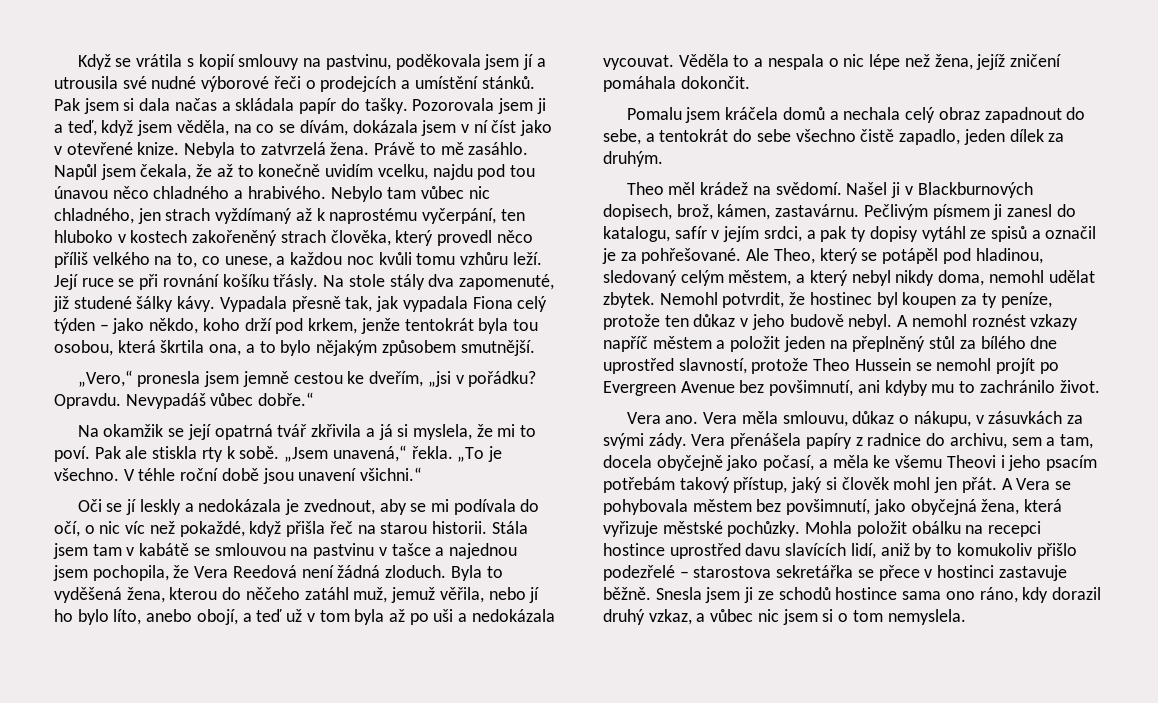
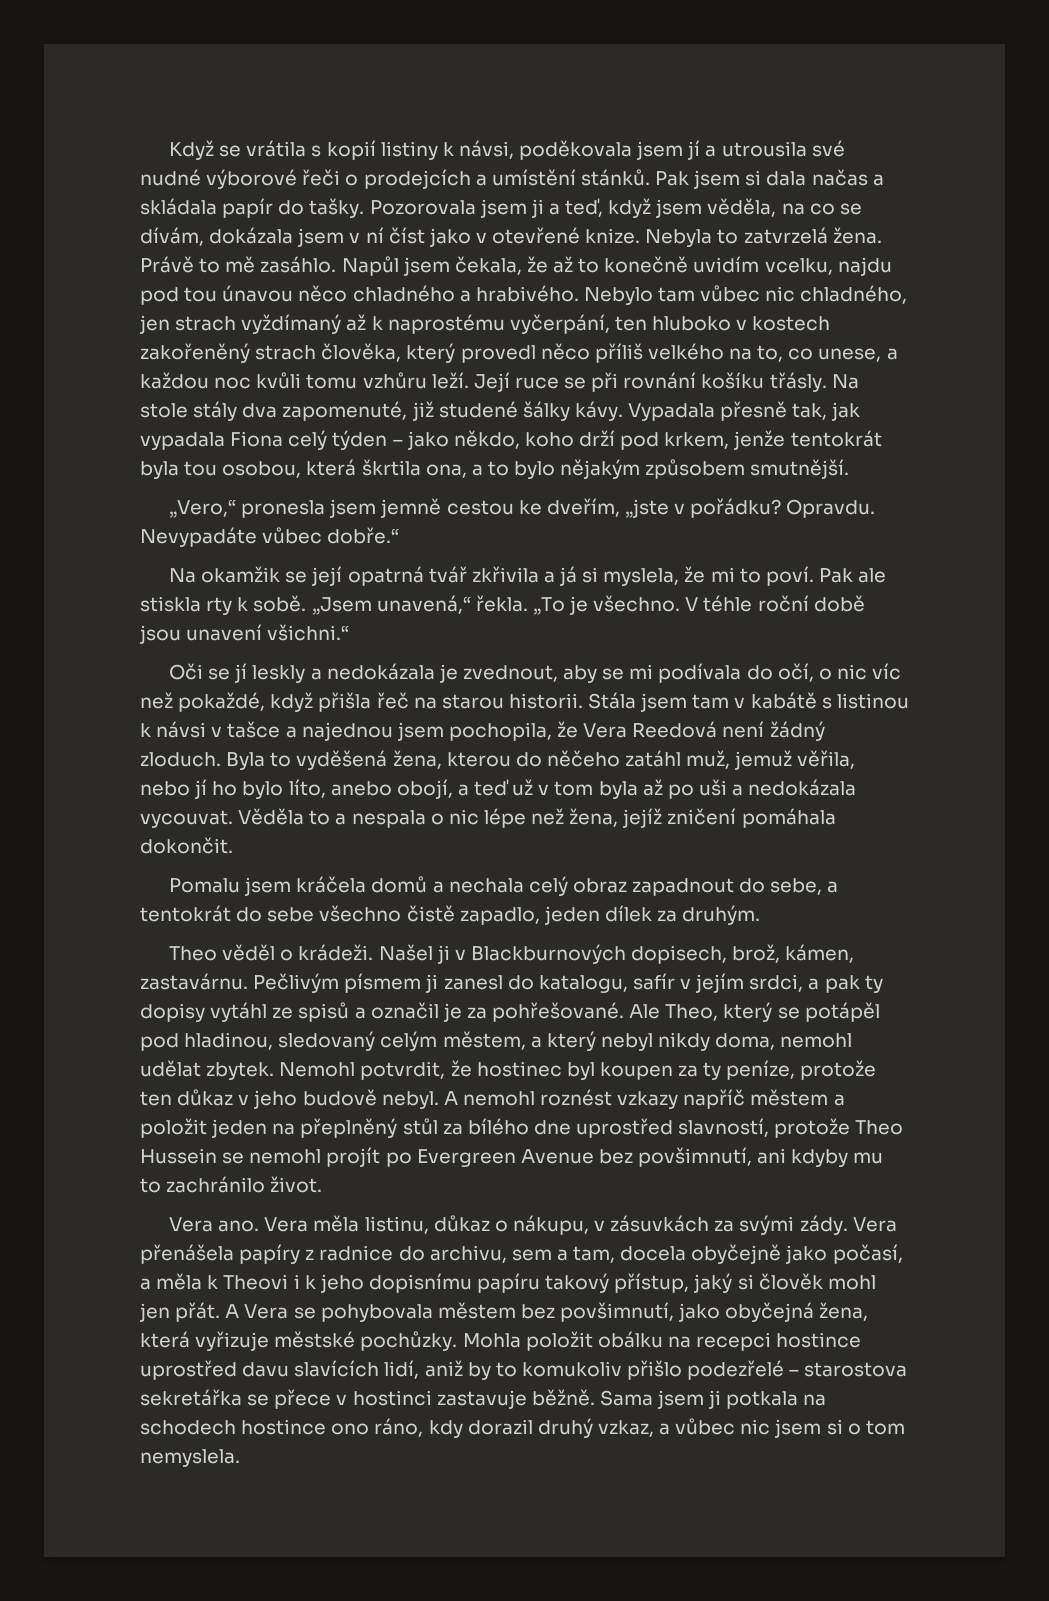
[238,54,391,70] smlouvy na pastvinu, -> [380,140,514,160] listiny k návsi,
[427,371,451,387] „jsi -> [624,499,669,518] „jste
[125,393,206,409] Nevypadáš -> [140,527,257,547] Nevypadáte
[193,543,375,559] se smlouvou na pastvinu -> [821,693,909,709] [140,721,207,738] s listinou k návsi
[337,565,381,578] žádná -> [769,721,825,741] žádný
[668,182,842,195] měl krádež na svědomí. -> [222,944,374,961] věděl o krádeži.
[782,411,848,427] smlouvu, -> [364,1216,429,1234] listinu,
[873,455,1097,471] [603,477,675,493] ke všemu Theovi i jeho psacím potřebám -> [207,1273,541,1293] k Theovi i k jeho dopisnímu papíru
[655,587,942,603] Snesla jsem ji ze schodů hostince sama -> [599,1390,827,1409] [140,1419,327,1435] Sama jsem ji potkala na schodech hostince

